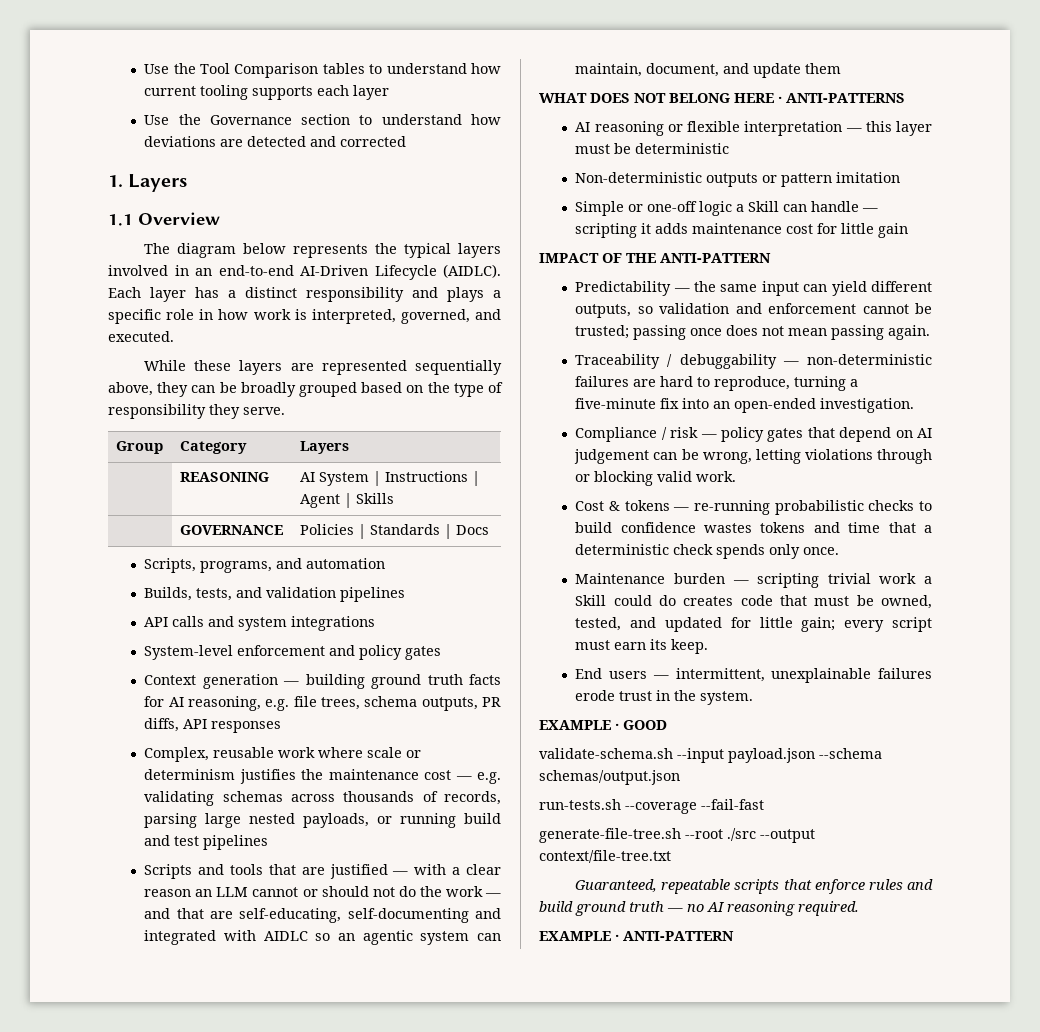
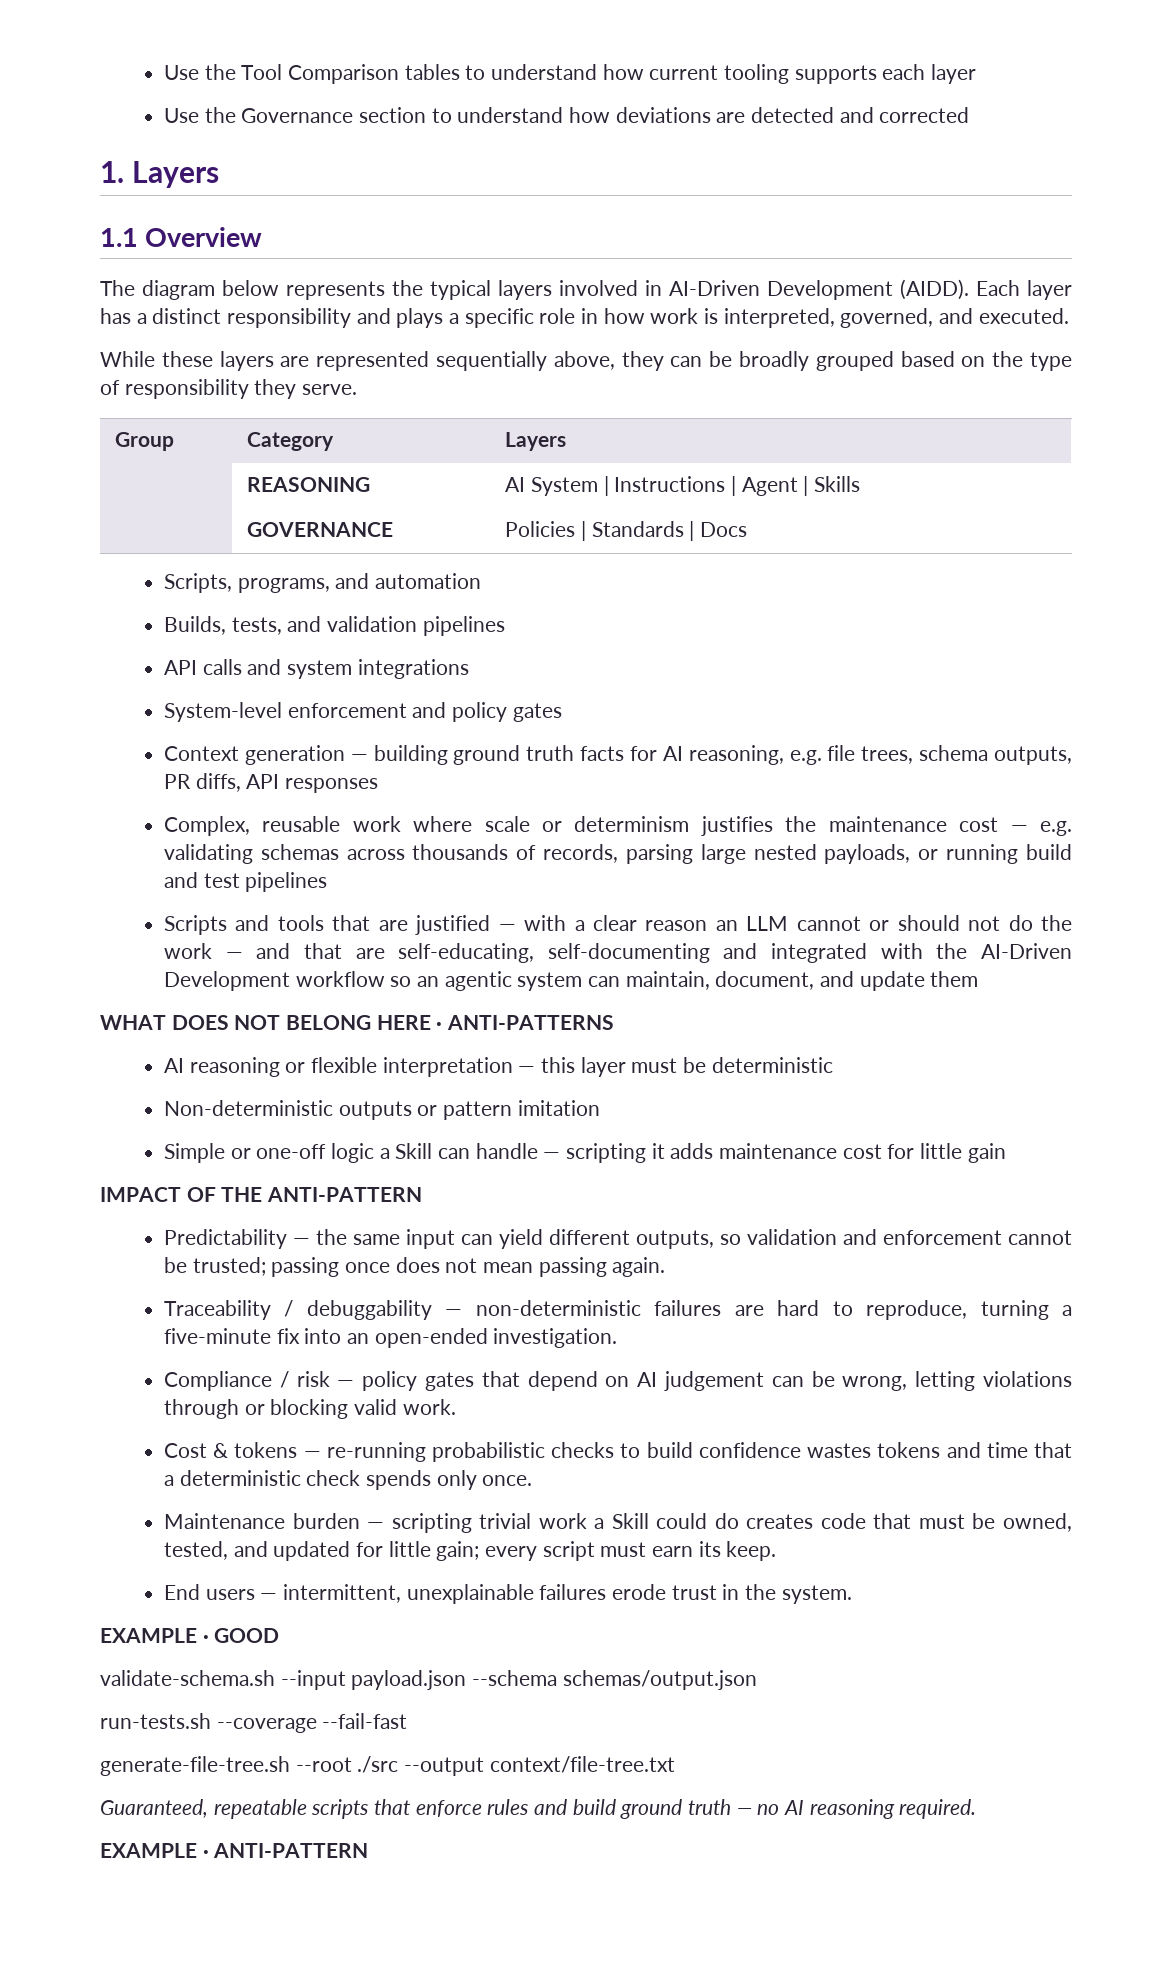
[195,264,501,280] an end-to-end AI-Driven Lifecycle (AIDLC). -> [669,279,969,300] AI-Driven Development (AIDD).
[263,931,308,941] AIDLC -> [936,943,1072,959] [163,971,385,991] the AI-Driven Development workflow

